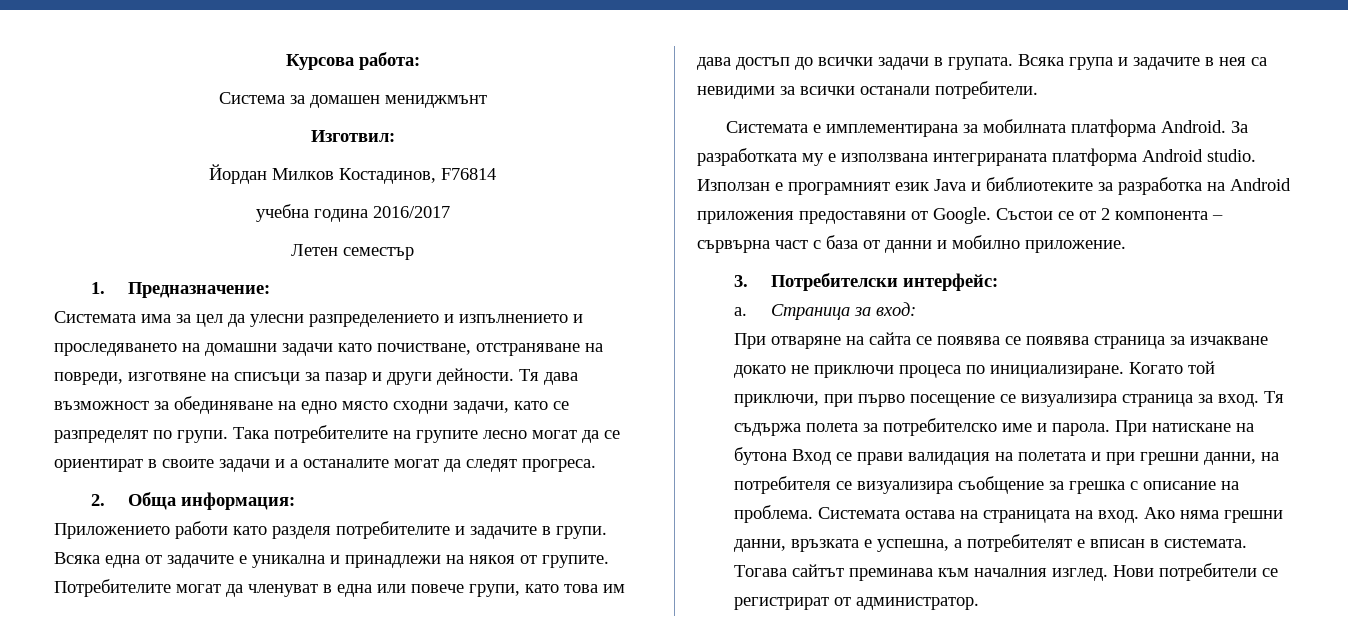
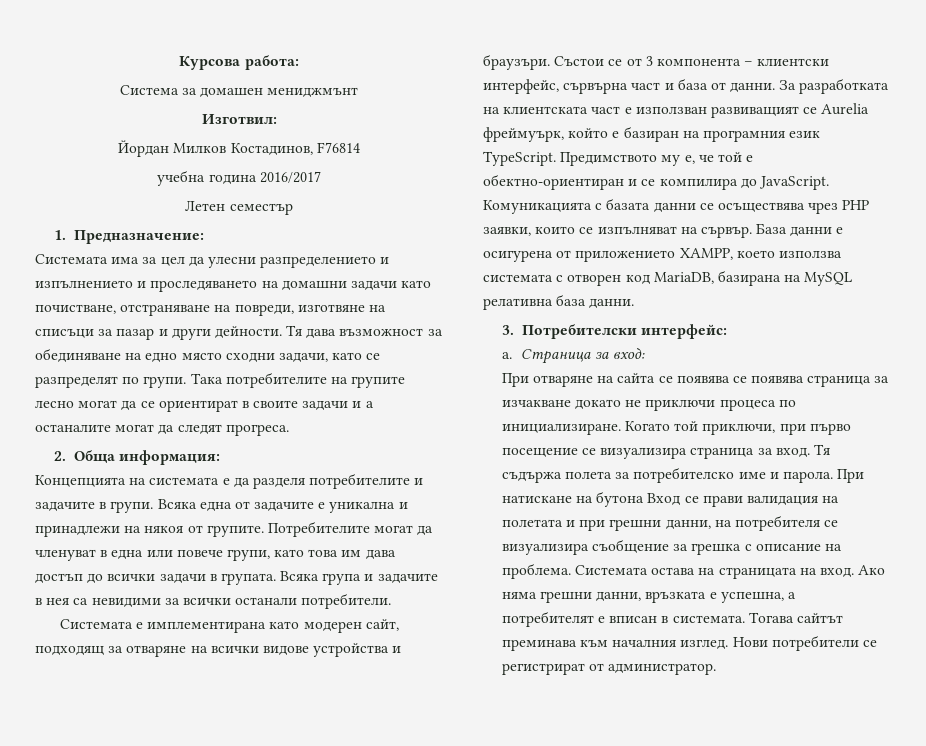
[54,521,267,539] Приложението работи като -> [35,475,250,488] Концепцията на системата е да
[963,119,1249,137] [697,148,1256,166] [697,177,1291,195] [697,207,991,224] за мобилната платформа Android. За разработката му е използвана интегрираната платформа Android studio. Използан е програмният език Java и библиотеките за разработка на Android приложения предоставяни от Google. -> [269,619,399,633] [35,643,402,657] [483,54,550,70] като модерен сайт, подходящ за отваряне на всички видове устройства и браузъри.
[1101,208,1110,220] 2 -> [645,56,653,66] 3
(1223, 217) none -> [757,58,830,66] [483,79,559,94] клиентски интерфейс,
[813,240,821,249] с -> [664,83,674,90] и
[885,235,1126,253] данни и мобилно приложение. -> [730,78,890,94] [483,103,870,118] [483,126,821,142] [483,151,754,166] [483,174,829,190] [483,198,870,214] [483,223,844,238] [483,248,842,262] [483,270,853,286] [483,294,635,310] данни. За разработката на клиентската част е използван развиващият се Aurelia фреймуърк, който е базиран на програмния език TypeScript. Предимството му е, че той е обектно-ориентиран и се компилира до JavaScript. Комуникацията с базата данни се осъществява чрез PHP заявки, които се изпълняват на сървър. База данни e осигурена от приложението XAMPP, което използва системата с отворен код MariaDB, базирана на MySQL релативна база данни.

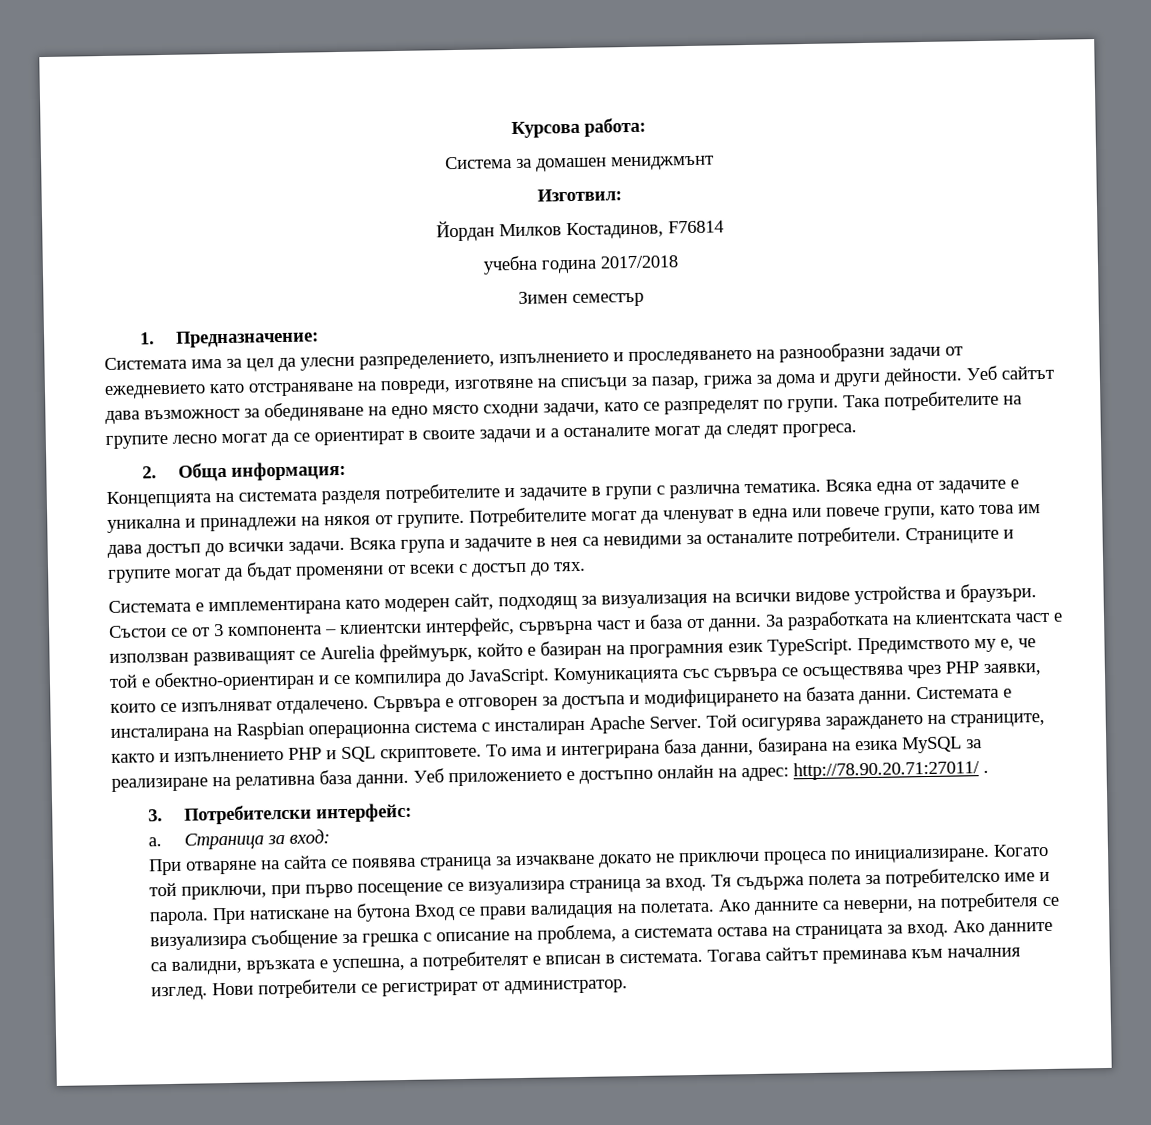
[259,171,321,183] [185,200,226,211] 2016/2017 // Летен -> [599,255,678,269] [518,291,568,304] 2017/2018 // Зимен
[260,256,390,268] разпределението и -> [359,354,495,370] разпределението,
[281,280,432,291] [35,304,116,314] домашни задачи като почистване, -> [779,342,963,363] [104,383,245,400] разнообразни задачи от ежедневието като
[116,328,155,340] пазар -> [651,373,816,390] пазар, грижа за дома
[286,325,303,336] Тя -> [966,365,1054,381] Уеб сайтът
[222,478,250,488] е да -> (317, 496) none
[110,501,154,513] групи. -> [605,482,821,500] групи с различна тематика.
[159,573,276,585] задачи в групата. -> [288,540,345,555] задачи.
[182,597,298,605] всички останали -> [706,533,793,544] останалите
(392, 601) none -> [905,526,1014,545] [108,561,586,583] Страниците и групите могат да бъдат променяни от всеки с достъп до тях.
[126,645,187,657] отваряне -> [601,593,708,609] визуализация
[595,198,696,213] с базата данни -> [682,667,778,682] със сървъра
[680,223,844,238] [483,248,842,262] [483,270,853,286] [483,294,635,310] на сървър. База данни e осигурена от приложението XAMPP, което използва системата с отворен код MariaDB, базирана на MySQL релативна база данни. -> [276,685,1012,715] [110,712,1045,742] [111,736,982,763] [111,760,989,792] отдалечено. Сървъра е отговорен за достъпа и модифицирането на базата данни. Системата е инсталирана на Raspbian операционна система с инсталиран Apache Server. Той осигурява зараждането на страниците, както и изпълнението PHP и SQL скриптовете. То има и интегрирана база данни, базирана на езика MySQL за реализиране на релативна база данни. Уеб приложението е достъпно онлайн на адрес: http://78.90.20.71:27011/ .
[732,376,805,383] се появява -> (417, 862) none
[501,519,711,531] полетата и при грешни данни, -> [640,899,915,915] полетата. Ако данните са неверни,
[501,563,648,579] проблема. Системата -> [537,924,714,944] проблема, а системата
[799,568,817,575] на -> [887,924,904,934] за
[501,591,642,603] няма грешни данни, -> [989,921,1054,936] [150,960,243,975] данните са валидни,

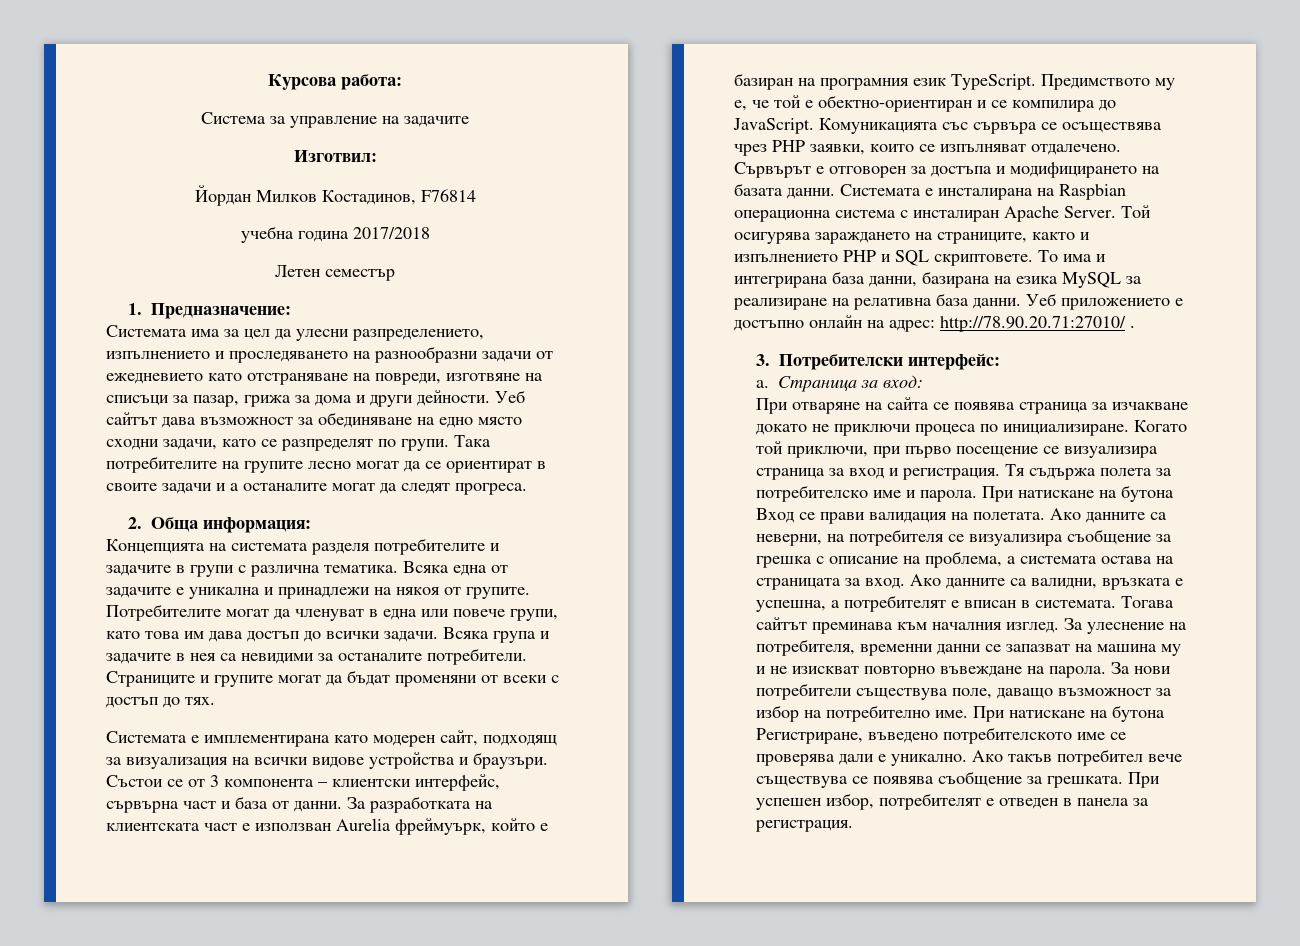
[535,155,714,172] домашен мениджмънт -> [290,116,469,128] управление на задачите
[518,291,568,304] Зимен -> [275,265,321,277] Летен
[193,650,316,666] развиващият се -> (332, 827) none
[373,695,441,713] Сървъра -> [734,162,811,178] Сървърът
[793,760,980,781] http://78.90.20.71:27011/ -> [940,316,1126,332] http://78.90.20.71:27010/
[665,877,708,892] вход. -> [849,468,1001,480] вход и регистрация.
[212,978,629,999] Нови потребители се регистрират от администратор. -> [1064,618,1188,634] [756,639,1182,656] [756,662,1172,678] [756,683,1173,700] [756,705,1166,722] [756,727,1127,744] [756,749,1183,766] [756,771,1161,788] [756,793,1150,810] [755,820,854,832] За улеснение на потребителя, временни данни се запазват на машина му и не изискват повторно въвеждане на парола. За нови потребители съществува поле, даващо възможност за избор на потребително име. При натискане на бутона Регистриране, въведено потребителското име се проверява дали е уникално. Ако такъв потребител вече съществува се появява съобщение за грешката. При успешен избор, потребителят е отведен в панела за регистрация.

